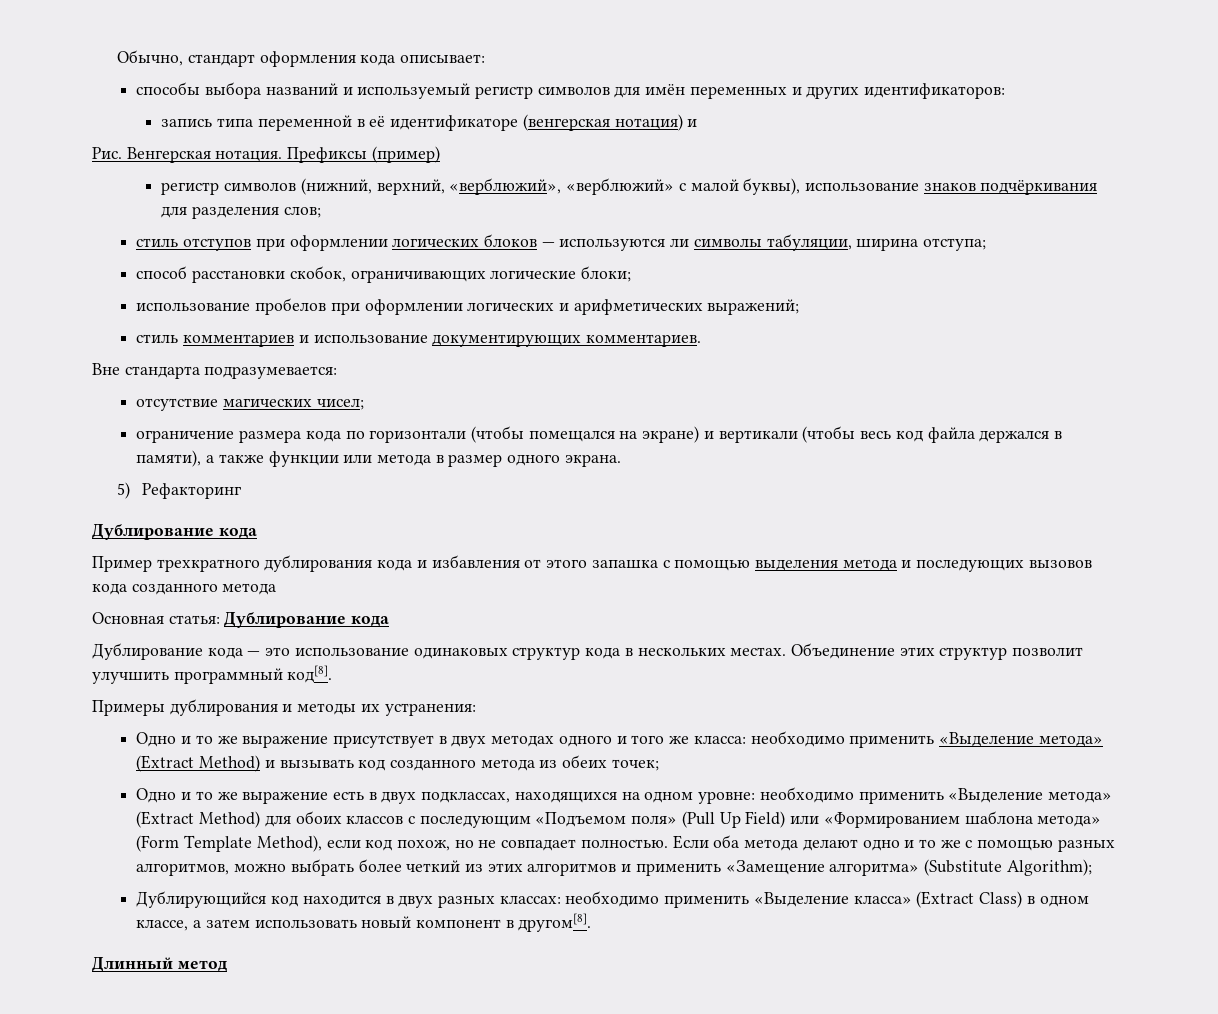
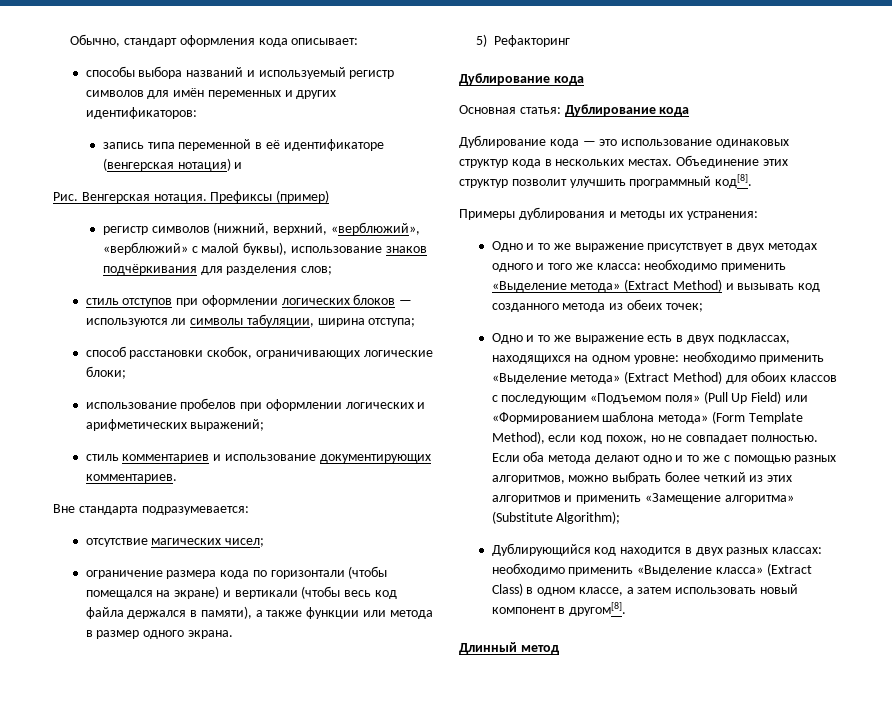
[92,555,1092,572] [92,583,277,595] // Пример трехкратного дублирования кода и избавления от этого запашка с помощью выделения метода и последующих вызовов кода созданного метода -> (584, 80) none

